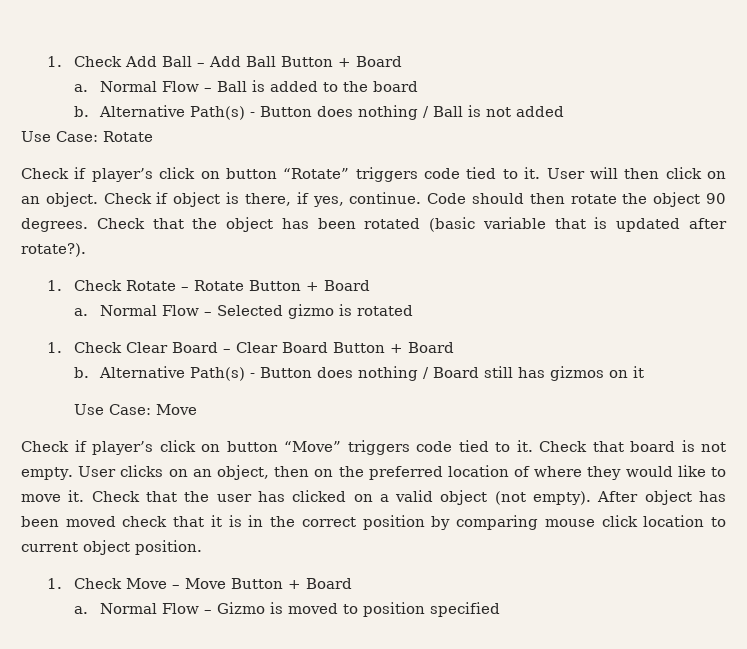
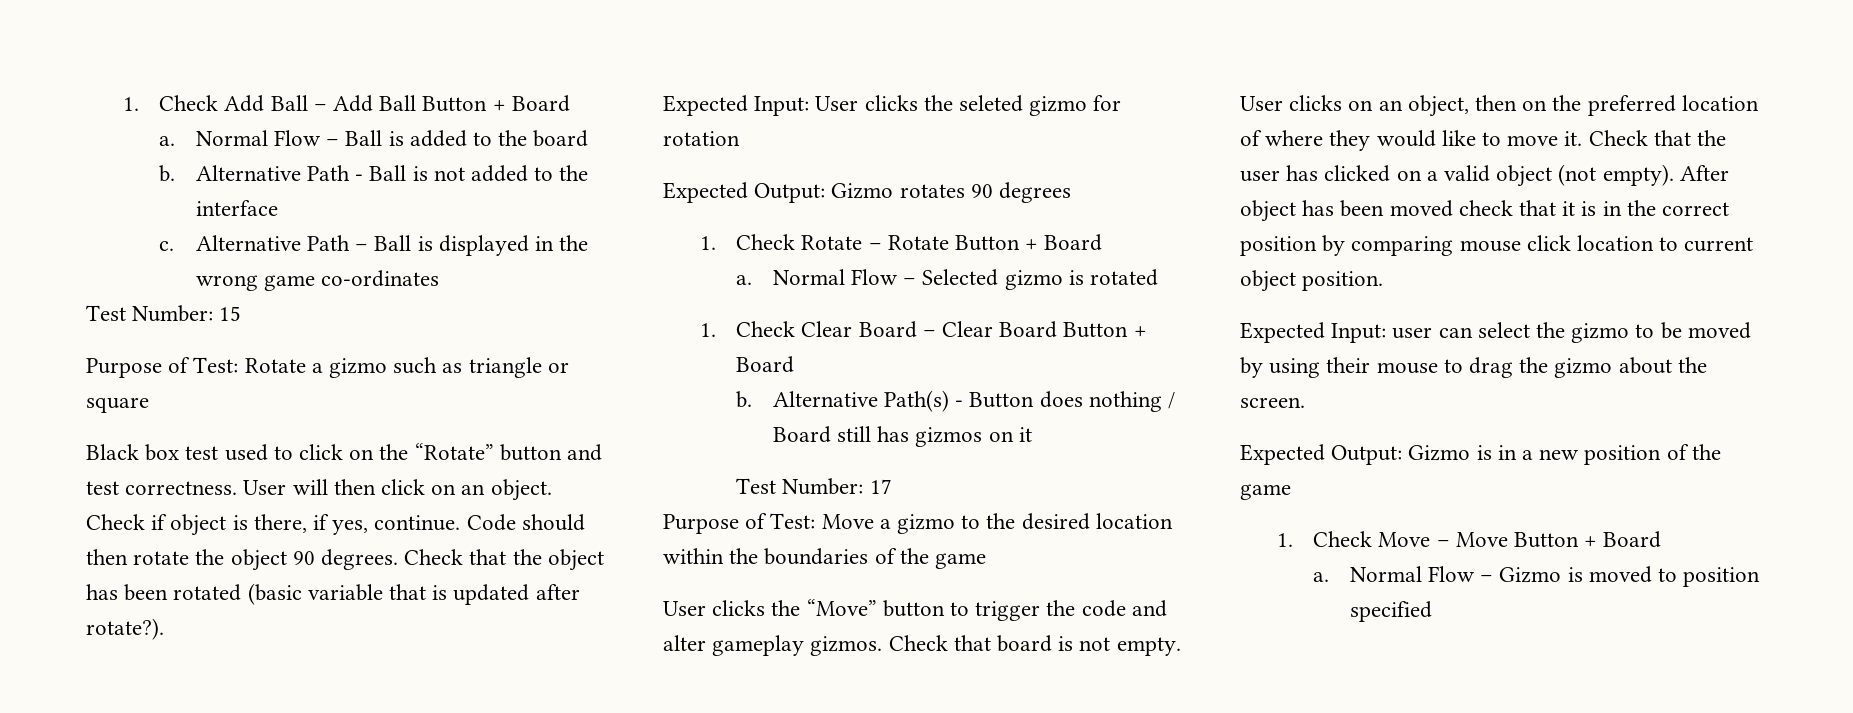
[190,105,565,120] [21,131,153,142] [21,167,541,182] Path(s) - Button does nothing / Ball is not added // Use Case: Rotate // Check if player’s click on button “Rotate” triggers code tied to it. -> [306,165,589,182] [195,200,278,216] [159,235,589,256] [195,270,440,291] [86,305,242,322] [86,357,569,378] [86,397,149,413] [86,443,603,461] [86,481,238,495] Path - Ball is not added to the interface // c. Alternative Path – Ball is displayed in the wrong game co-ordinates // Test Number: 15 // Purpose of Test: Rotate a gizmo such as triangle or square // Black box test used to click on the “Rotate” button and test correctness.
(86, 250) none -> [663,95,1122,116] [663,131,740,146] [663,182,1072,203] // Expected Input: User clicks the seleted gizmo for rotation // Expected Output: Gizmo rotates 90 degrees
[73,404,197,415] [21,440,533,455] Use Case: Move // Check if player’s click on button “Move” triggers code tied to it. -> [736,478,892,495] [663,513,1173,534] [663,548,987,569] [663,599,1167,621] [663,635,883,656] Test Number: 17 // Purpose of Test: Move a gizmo to the desired location within the boundaries of the game // User clicks the “Move” button to trigger the code and alter gameplay gizmos.
(202, 547) none -> [1240,322,1751,343] [1240,357,1707,378] [1240,397,1305,408] [1240,444,1721,465] [1240,484,1291,500] // Expected Input: user can select the gizmo to be moved by using their mouse to drag the gizmo about the screen. // Expected Output: Gizmo is in a new position of the game

